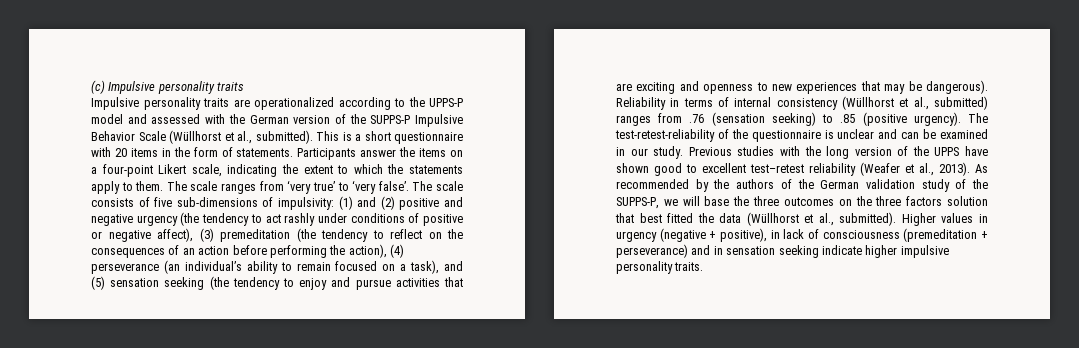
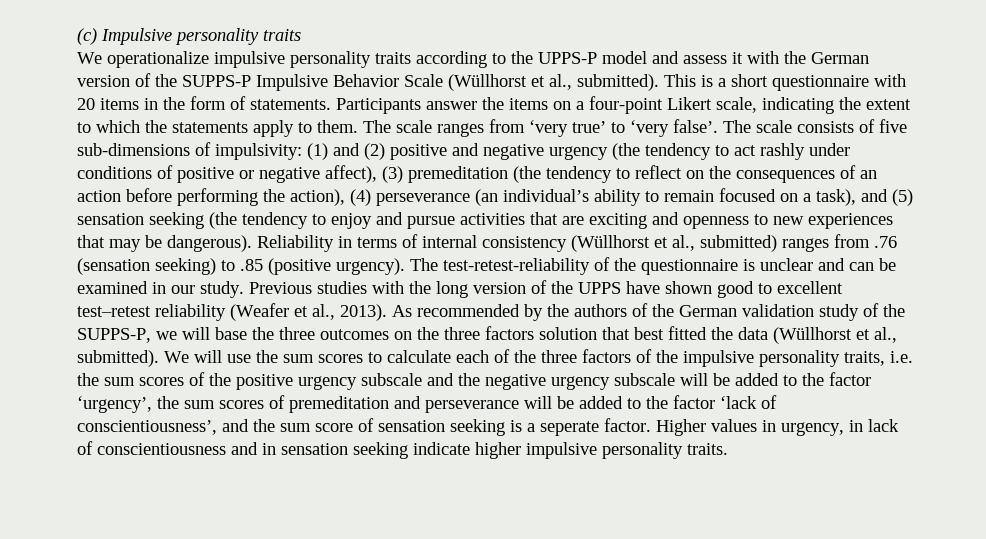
[91,97,334,110] Impulsive personality traits are operationalized -> [77,51,411,68] We operationalize impulsive personality traits
[151,114,201,124] assessed -> [683,52,743,64] assess it
[901,213,988,226] [616,228,988,242] [616,244,688,258] Higher values in urgency (negative + positive), in lack of consciousness (premeditation + perseverance) -> [164,349,913,367] [77,372,871,390] [77,395,777,413] [77,418,899,436] [77,441,226,455] We will use the sum scores to calculate each of the three factors of the impulsive personality traits, i.e. the sum scores of the positive urgency subscale and the negative urgency subscale will be added to the factor ‘urgency’, the sum scores of premeditation and perseverance will be added to the factor ‘lack of conscientiousness’, and the sum score of sensation seeking is a seperate factor. Higher values in urgency, in lack of conscientiousness

